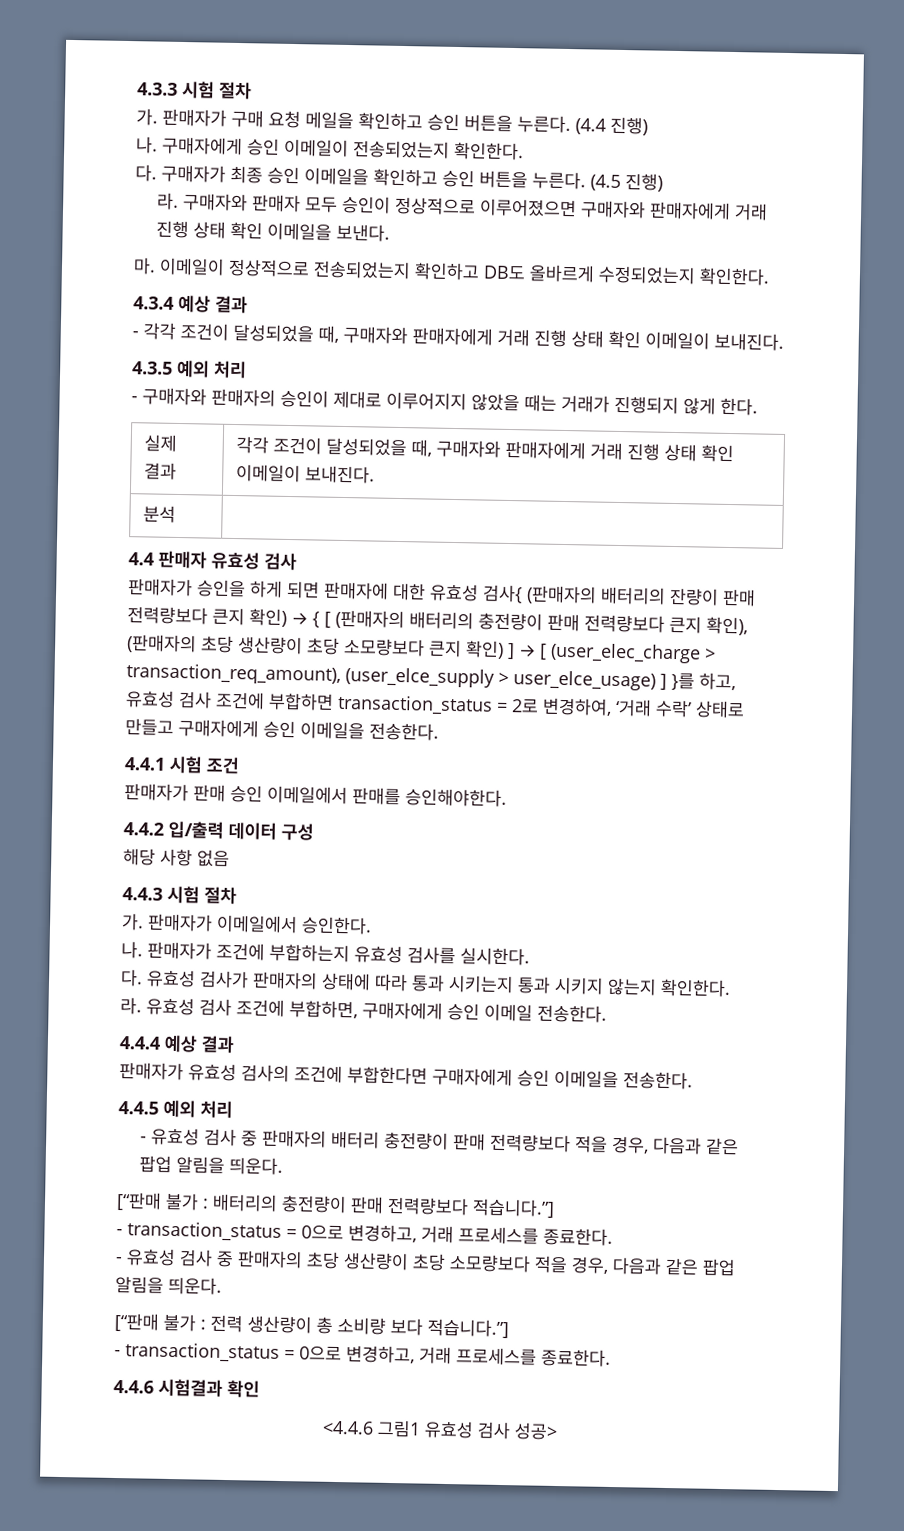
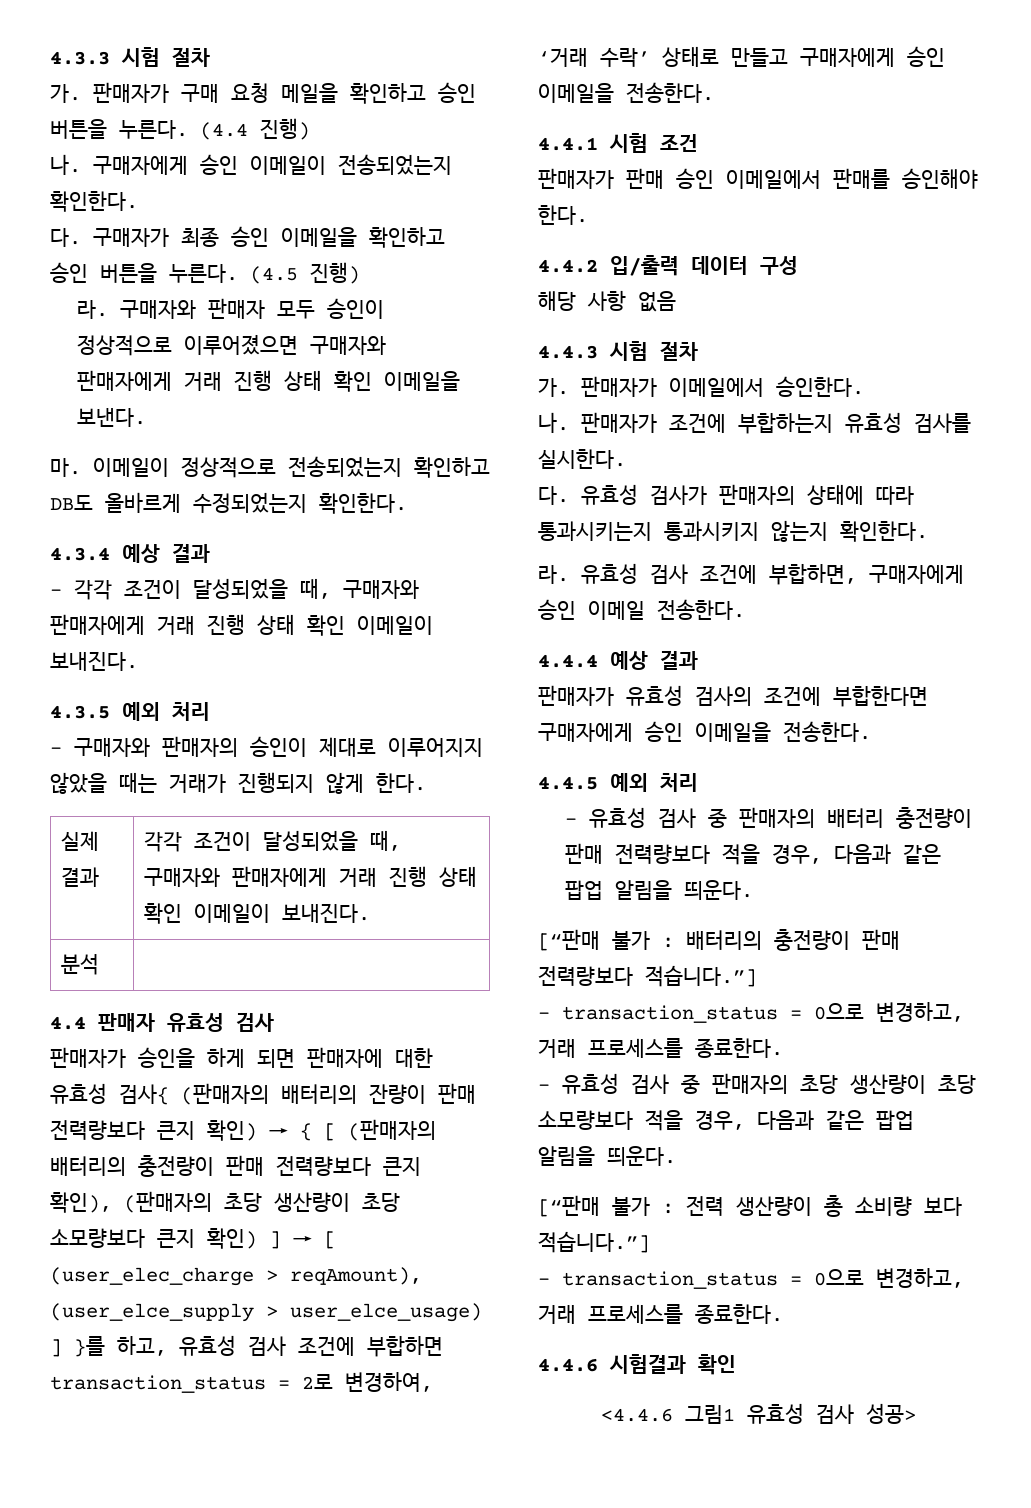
[126,663,341,685] transaction_req_amount), -> [290,1267,422,1285] reqAmount),
[405,788,507,807] 승인해야한다. -> [902,168,978,189] [538,205,588,225] 승인해야 한다.
[411,974,604,995] 통과 시키는지 통과 시키지 -> [538,521,759,541] 통과시키는지 통과시키지

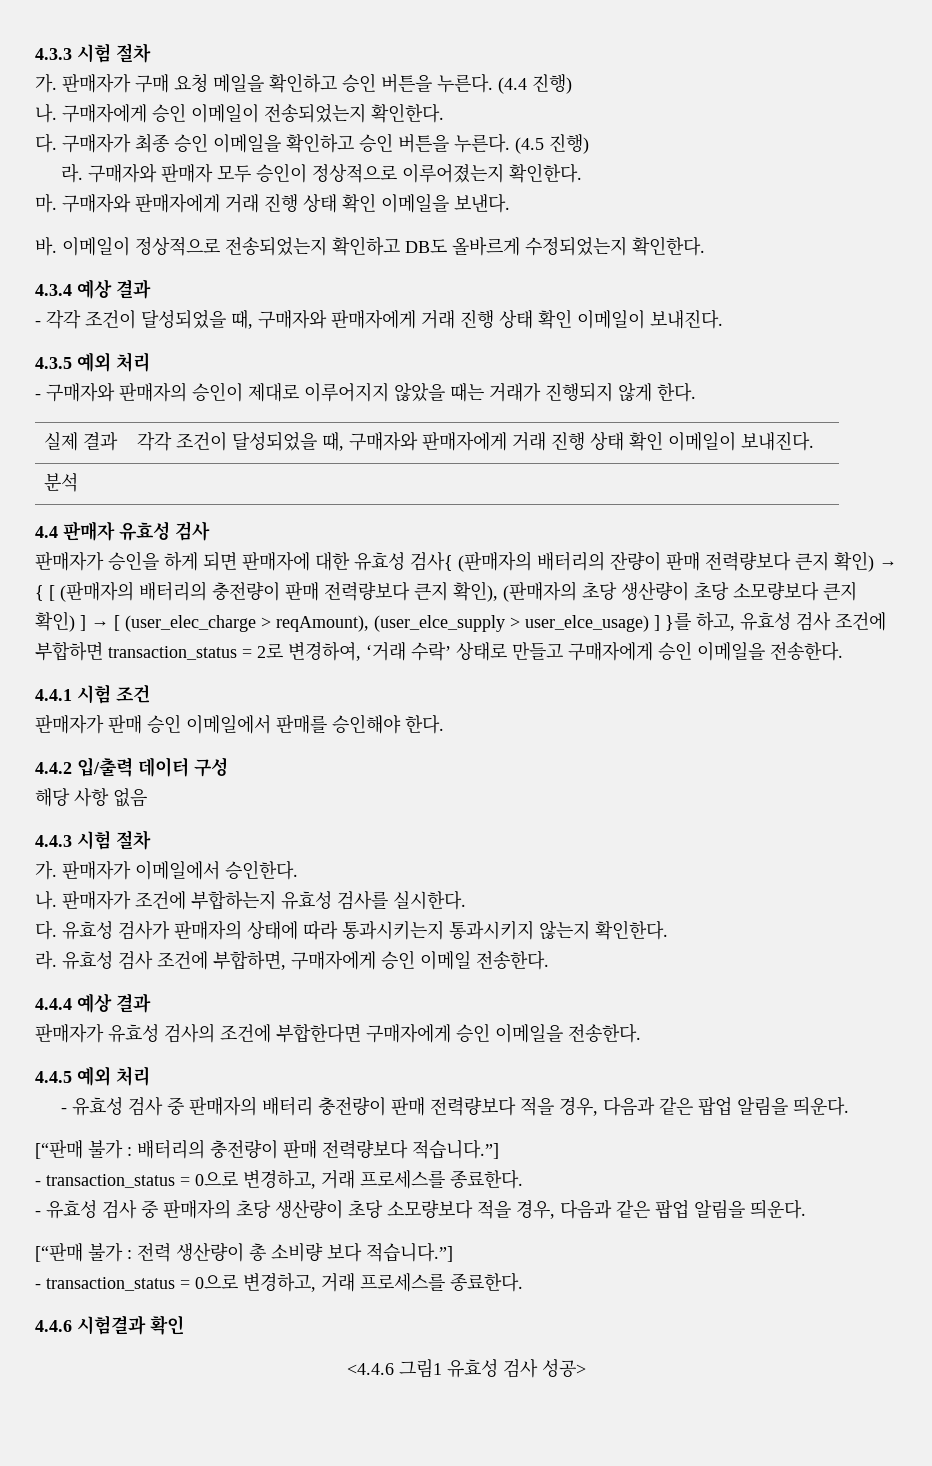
[183,334,298,355] 이루어졌으면 -> [401,163,582,183] [35,194,57,213] 이루어졌는지 확인한다. // 마.
[50,458,81,477] 마. -> [35,237,57,256] 바.

